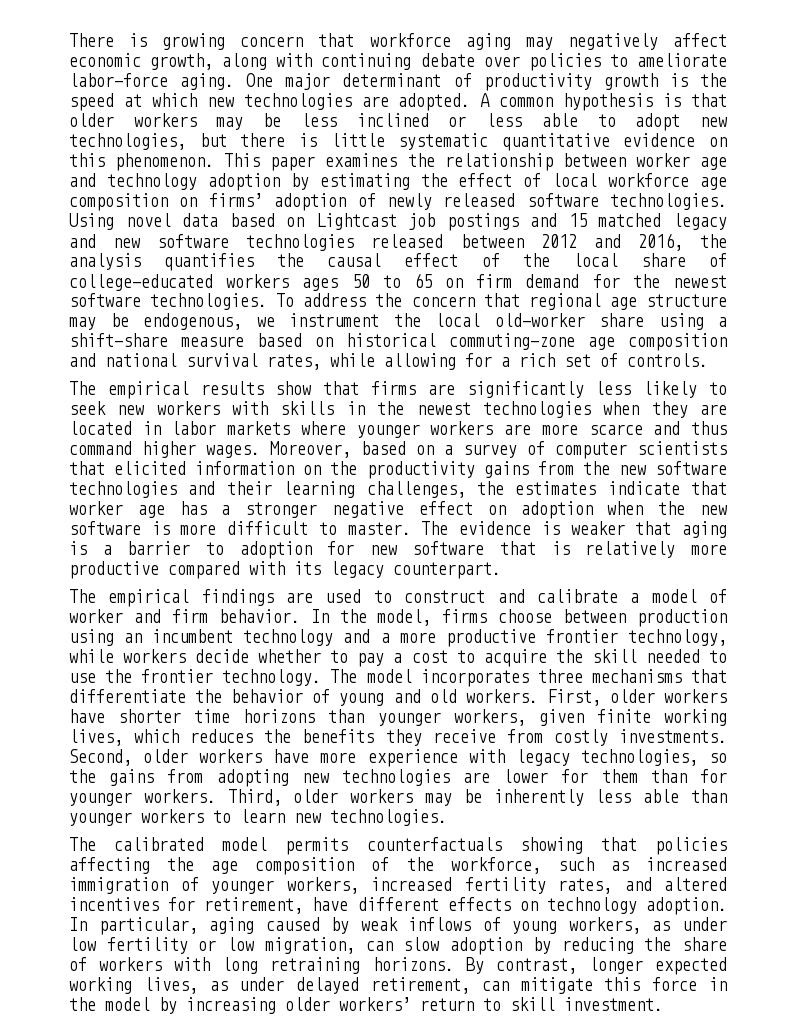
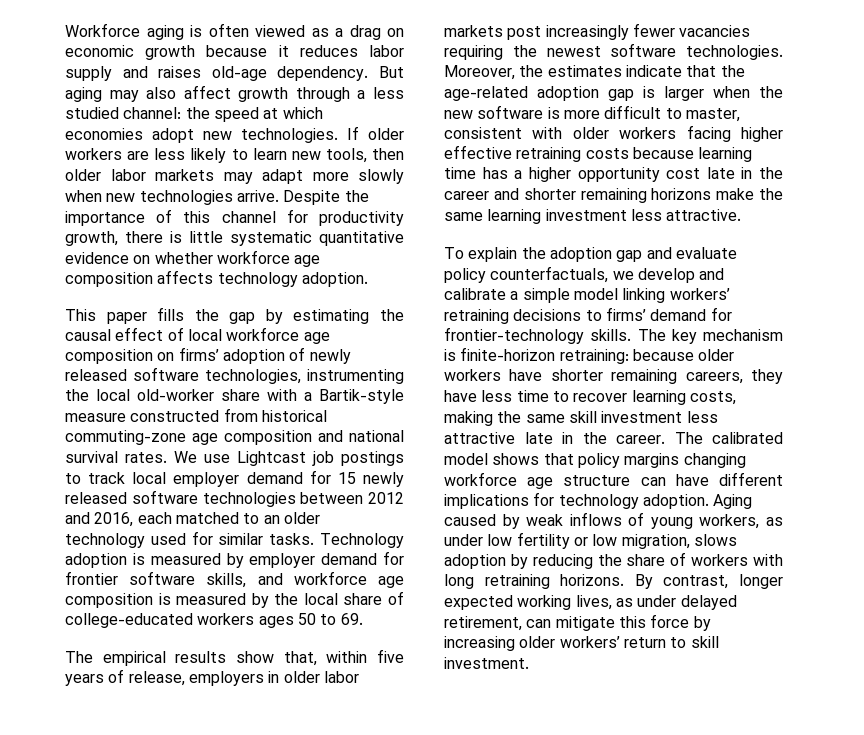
[69,33,727,50] [69,53,727,71] [69,73,727,91] [69,93,727,111] [69,113,728,131] [69,133,227,150] There is growing concern that workforce aging may negatively affect economic growth, along with continuing debate over policies to ameliorate labor-force aging. One major determinant of productivity growth is the speed at which new technologies are adopted. A common hypothesis is that older workers may be less inclined or less able to adopt new technologies, but -> [65,23,404,40] [65,45,404,60] [65,66,404,81] [65,85,404,102] [65,107,323,122] [65,126,404,143] [65,148,404,163] [65,169,404,184] [65,190,369,205] [65,209,404,226] [65,231,118,246] Workforce aging is often viewed as a drag on economic growth because it reduces labor supply and raises old-age dependency. But aging may also affect growth through a less studied channel: the speed at which economies adopt new technologies. If older workers are less likely to learn new tools, then older labor markets may adapt more slowly when new technologies arrive. Despite the importance of this channel for productivity growth,
[69,153,727,171] [69,173,280,191] this phenomenon. This paper examines the relationship between worker age and technology adoption -> [154,250,321,267] [65,270,368,287] [65,307,256,324] whether workforce age composition affects technology adoption. // This paper fills the gap
(448, 180) none -> [65,329,111,341] causal
[610,193,727,210] [69,213,727,231] [69,234,444,251] technologies. Using novel data based on Lightcast job postings and 15 matched legacy and new software technologies released -> [205,369,404,384] [65,389,404,404] [65,408,327,422] [65,430,404,445] [65,451,404,466] [65,470,404,487] [65,490,296,507] technologies, instrumenting the local old-worker share with a Bartik-style measure constructed from historical commuting-zone age composition and national survival rates. We use Lightcast job postings to track local employer demand for 15 newly released software technologies
[699,234,727,248] [69,253,500,271] the analysis quantifies the causal effect of -> [137,512,320,524] [65,531,404,548] [65,551,404,568] [65,571,405,588] [65,593,269,608] each matched to an older technology used for similar tasks. Technology adoption is measured by employer demand for frontier software skills, and workforce age composition is measured by
[413,273,727,288] [69,293,727,310] [69,313,727,330] [69,333,727,351] [69,353,708,370] [69,381,727,399] [69,401,728,418] [69,421,728,438] [69,441,727,459] [69,461,728,479] [69,481,727,498] [69,501,593,519] 65 on firm demand for the newest software technologies. To address the concern that regional age structure may be endogenous, we instrument the local old-worker share using a shift-share measure based on historical commuting-zone age composition and national survival rates, while allowing for a rich set of controls. // The empirical results show that firms are significantly less likely to seek new workers with skills in the newest technologies when they are located in labor markets where younger workers are more scarce and thus command higher wages. Moreover, based on a survey of computer scientists that elicited information on the productivity gains from the new software technologies and their learning challenges, the estimates indicate that worker age has a stronger negative effect on adoption -> [340,613,363,625] [65,649,404,666] [65,669,359,686] [444,23,751,40] [444,43,783,60] [444,65,745,80] [444,86,704,101] 69. // The empirical results show that, within five years of release, employers in older labor markets post increasingly fewer vacancies requiring the newest software technologies. Moreover, the estimates indicate that the age-related adoption gap is larger
[347,521,728,538] [69,541,727,559] [69,561,501,579] [69,589,728,607] [69,609,727,627] [69,629,727,647] [69,649,728,667] [69,669,727,687] [69,689,728,706] [69,709,727,726] [69,729,727,746] [69,749,727,767] [69,769,727,787] [69,789,727,806] [69,809,447,826] [69,837,727,855] [69,857,727,875] [69,877,727,894] [69,897,727,915] [69,917,255,935] master. The evidence is weaker that aging is a barrier to adoption for new software that is relatively more productive compared with its legacy counterpart. // The empirical findings are used to construct and calibrate a model of worker and firm behavior. In the model, firms choose between production using an incumbent technology and a more productive frontier technology, while workers decide whether to pay a cost to acquire the skill needed to use the frontier technology. The model incorporates three mechanisms that differentiate the behavior of young and old workers. First, older workers have shorter time horizons than younger workers, given finite working lives, which reduces the benefits they receive from costly investments. Second, older workers have more experience with legacy technologies, so the gains from adopting new technologies are lower for them than for younger workers. Third, older workers may be inherently less able than younger workers to learn new technologies. // The calibrated model permits counterfactuals showing that policies affecting the age composition of the workforce, such as increased immigration of younger workers, increased fertility rates, and altered incentives for retirement, have different effects on technology adoption. In particular, aging -> [685,108,740,122] [444,125,783,142] [444,145,753,162] [444,167,783,182] [444,188,783,203] [444,209,742,224] [444,247,737,262] [444,266,725,283] [444,288,730,303] [444,307,732,324] [444,327,783,344] [444,347,735,364] [444,369,783,384] [444,390,736,405] [444,411,718,426] [444,432,783,444] [444,453,746,468] [444,472,783,489] [444,492,753,509] master, consistent with older workers facing higher effective retraining costs because learning time has a higher opportunity cost late in the career and shorter remaining horizons make the same learning investment less attractive. // To explain the adoption gap and evaluate policy counterfactuals, we develop and calibrate a simple model linking workers’ retraining decisions to firms’ demand for frontier-technology skills. The key mechanism is finite-horizon retraining: because older workers have shorter remaining careers, they have less time to recover learning costs, making the same skill investment less attractive late in the career. The calibrated model shows that policy margins changing workforce age structure can have different implications for technology adoption. Aging
[365,937,440,951] can slow -> [693,534,737,546] slows
[709,977,727,991] [69,997,150,1011] in the model -> (690, 621) none

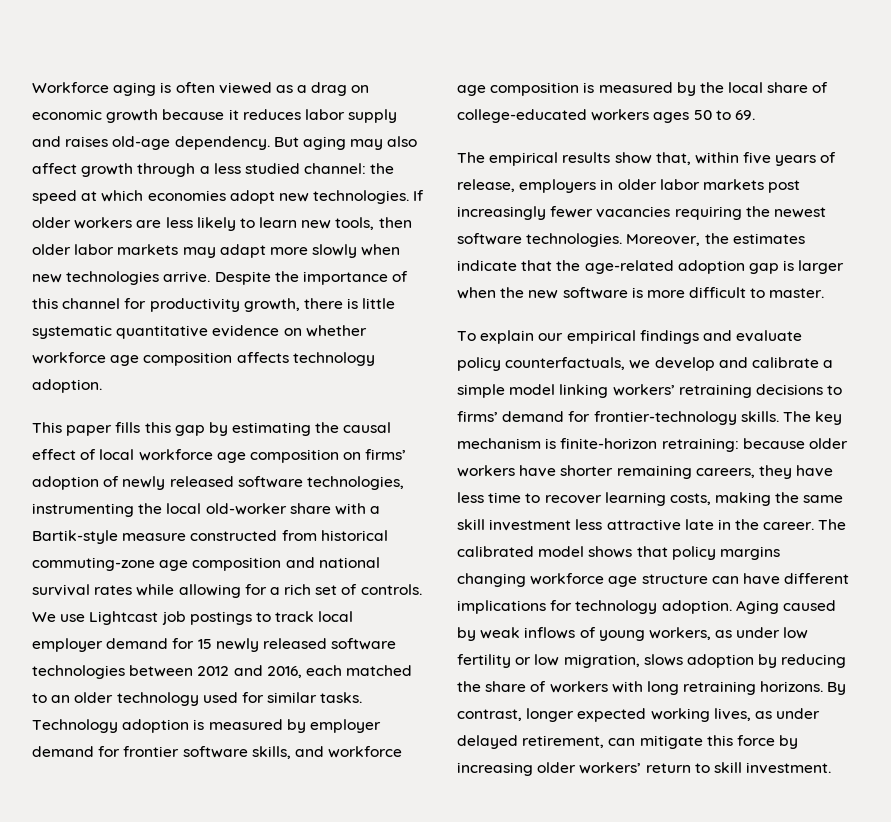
[194,309,219,321] the -> [144,422,171,433] this
[125,452,167,463] rates. -> [94,584,422,598] rates while allowing for a rich set of controls.
[685,108,740,122] [444,125,783,142] [444,145,753,162] [444,167,783,182] [444,188,783,203] [444,209,742,224] master, consistent with older workers facing higher effective retraining costs because learning time has a higher opportunity cost late in the career and shorter remaining horizons make the same learning investment less attractive. -> [769,288,825,298] master.
[521,247,643,262] the adoption gap -> [538,330,699,344] our empirical findings

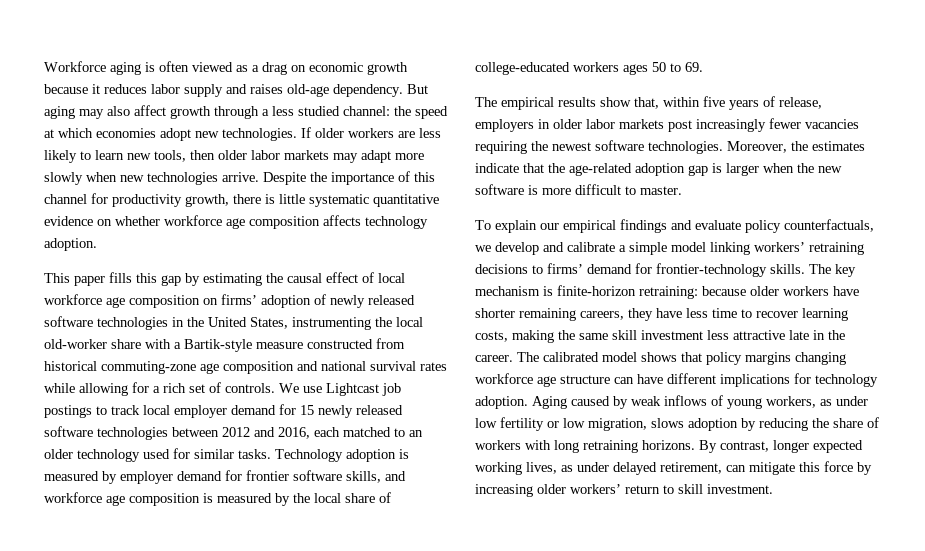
[306,476,404,490] technologies, -> [97,317,288,330] technologies in the United States,

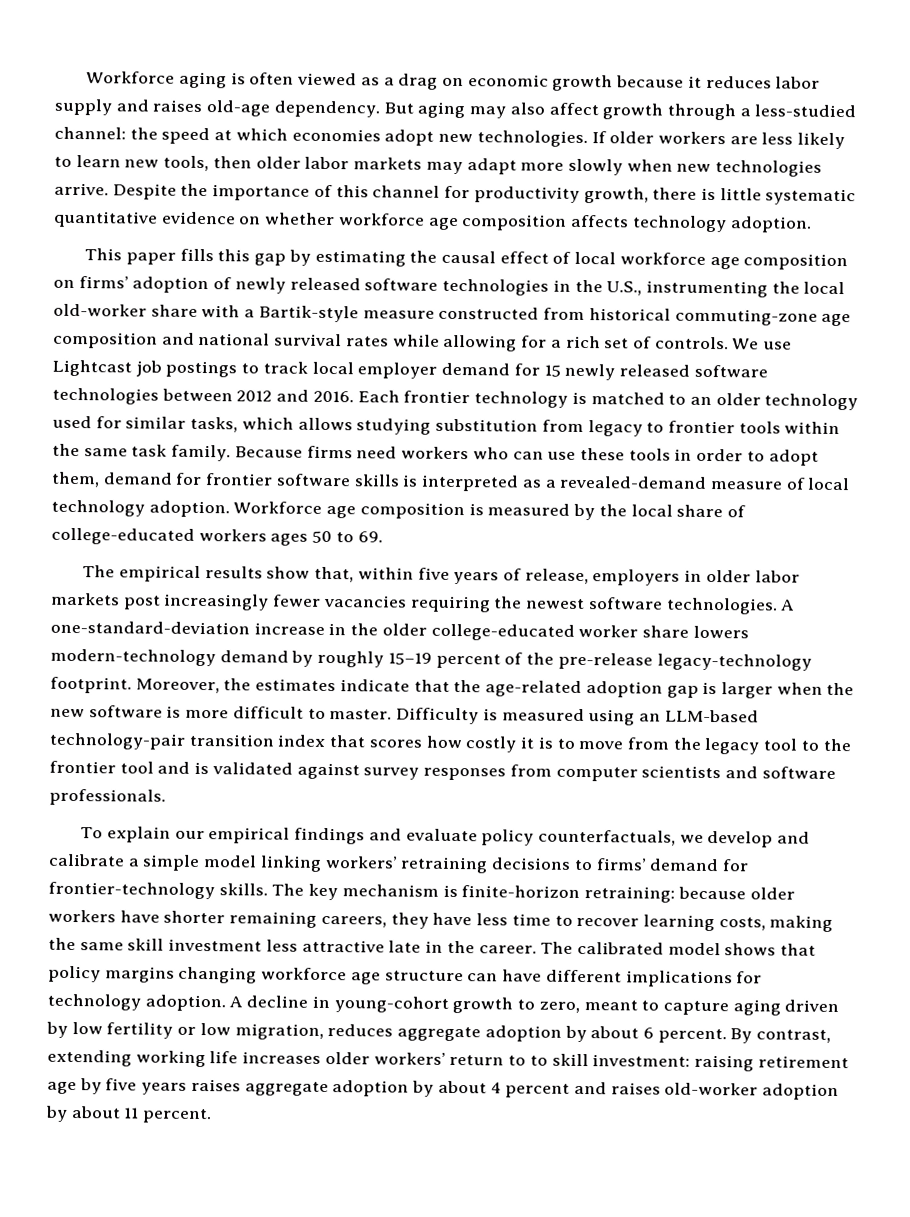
[272,106,340,116] less studied -> [754,104,857,118] less-studied
[208,317,288,329] United States, -> [606,281,643,296] U.S.,
[278,427,340,439] 2016, each -> [312,390,587,408] 2016. Each frontier technology is
[238,449,409,462] [44,470,406,484] [44,492,102,503] tasks. Technology adoption is measured by employer demand for frontier software skills, and workforce -> [190,416,841,437] [52,443,819,466] [51,471,851,492] [51,499,323,518] tasks, which allows studying substitution from legacy to frontier tools within the same task family. Because firms need workers who can use these tools in order to adopt them, demand for frontier software skills is interpreted as a revealed-demand measure of local technology adoption. Workforce
(723, 147) none -> [780,599,796,611] [50,620,749,641] [50,648,812,671] [50,676,132,694] A one-standard-deviation increase in the older college-educated worker share lowers modern-technology demand by roughly 15–19 percent of the pre-release legacy-technology footprint.
(682, 190) none -> [396,707,759,726] [49,732,851,755] [49,760,836,782] [49,788,166,806] Difficulty is measured using an LLM-based technology-pair transition index that scores how costly it is to move from the legacy tool to the frontier tool and is validated against survey responses from computer scientists and software professionals.
[532,395,868,409] Aging caused by weak inflows of young workers, as under -> [229,995,840,1016] [46,1021,68,1038] A decline in young-cohort growth to zero, meant to capture aging driven by
[651,417,879,431] [475,440,863,453] [475,461,872,475] [475,484,773,497] slows adoption by reducing the share of workers with long retraining horizons. By contrast, longer expected working lives, as under delayed retirement, can mitigate this force by increasing older workers’ return to skill investment. -> [327,1024,832,1044] [47,1049,849,1072] [47,1078,840,1101] [45,1105,213,1124] reduces aggregate adoption by about 6 percent. By contrast, extending working life increases older workers’ return to to skill investment: raising retirement age by five years raises aggregate adoption by about 4 percent and raises old-worker adoption by about 11 percent.

